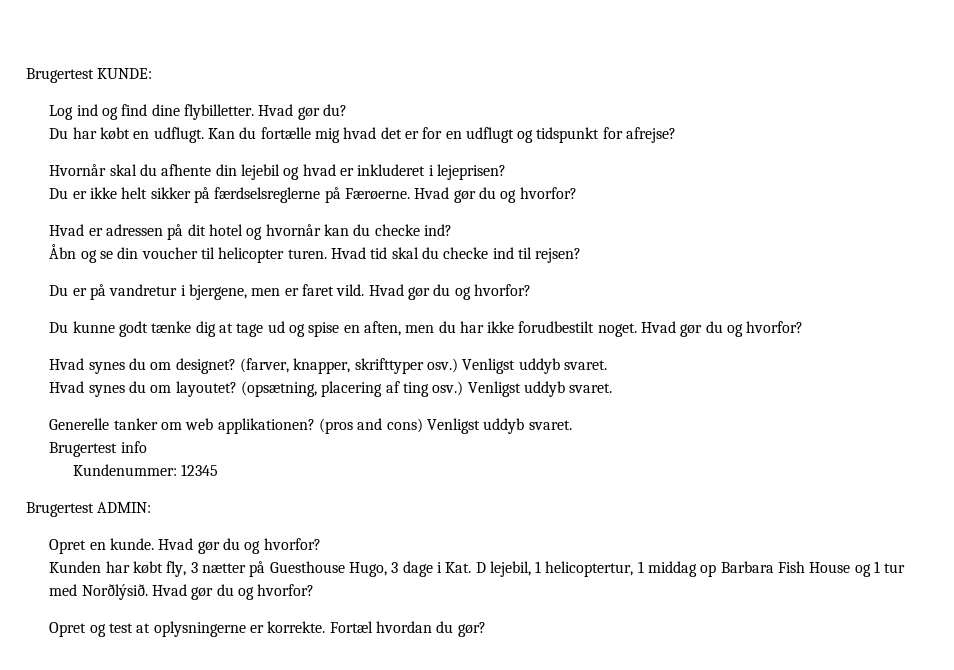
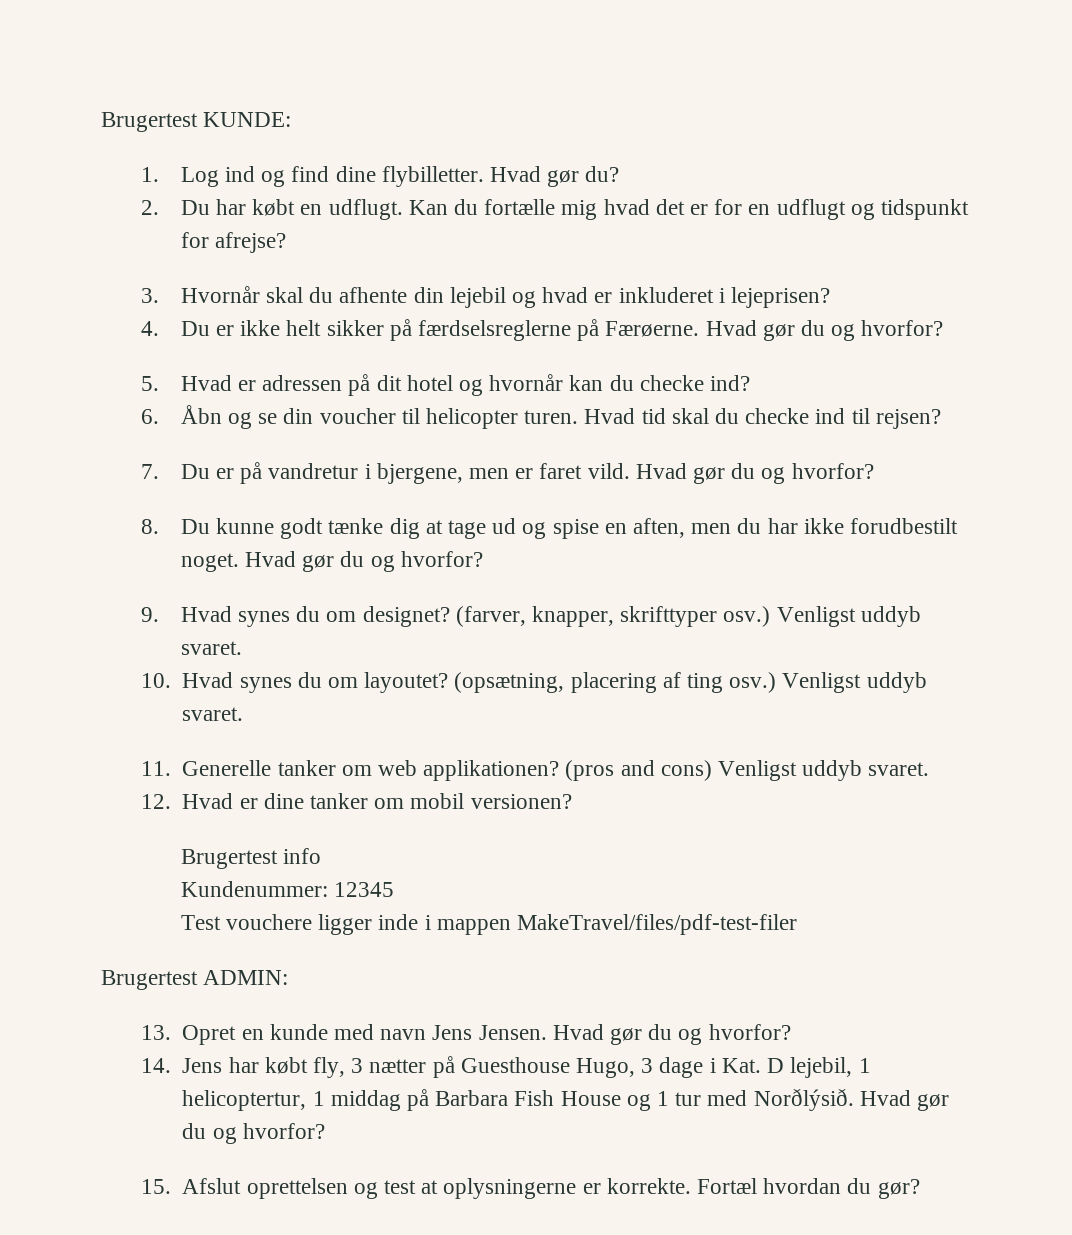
(153, 73) none -> [140,167,159,182] 1.
(347, 110) none -> [140,200,159,215] 2.
(677, 135) none -> [140,288,159,303] 3.
(506, 172) none -> [140,321,159,336] 4.
(577, 193) none -> [140,376,159,391] 5.
(452, 230) none -> [140,409,159,424] 6.
(582, 255) none -> [140,464,159,479] 7.
(531, 290) none -> [140,519,159,534] 8.
(804, 327) none -> [140,607,159,622] 9.
(607, 365) none -> [140,673,171,688] 10.
(613, 388) none -> [140,761,171,776] 11.
[49,441,147,457] [72,464,219,476] Brugertest info // Kundenummer: 12345 -> [140,793,572,809] [180,848,321,869] [180,881,394,897] [180,914,798,935] 12. Hvad er dine tanker om mobil versionen? // Brugertest info // Kundenummer: 12345 // Test vouchere ligger inde i mappen MakeTravel/files/pdf-test-filer
(152, 507) none -> [140,1025,171,1040] 13.
[109,538,321,554] [49,561,102,573] kunde. Hvad gør du og hvorfor? // Kunden -> [269,1024,791,1045] [140,1058,223,1073] kunde med navn Jens Jensen. Hvad gør du og hvorfor? // 14. Jens
[700,564,717,577] op -> [407,1089,430,1111] på
[49,622,87,637] Opret -> [140,1178,348,1199] 15. Afslut oprettelsen

